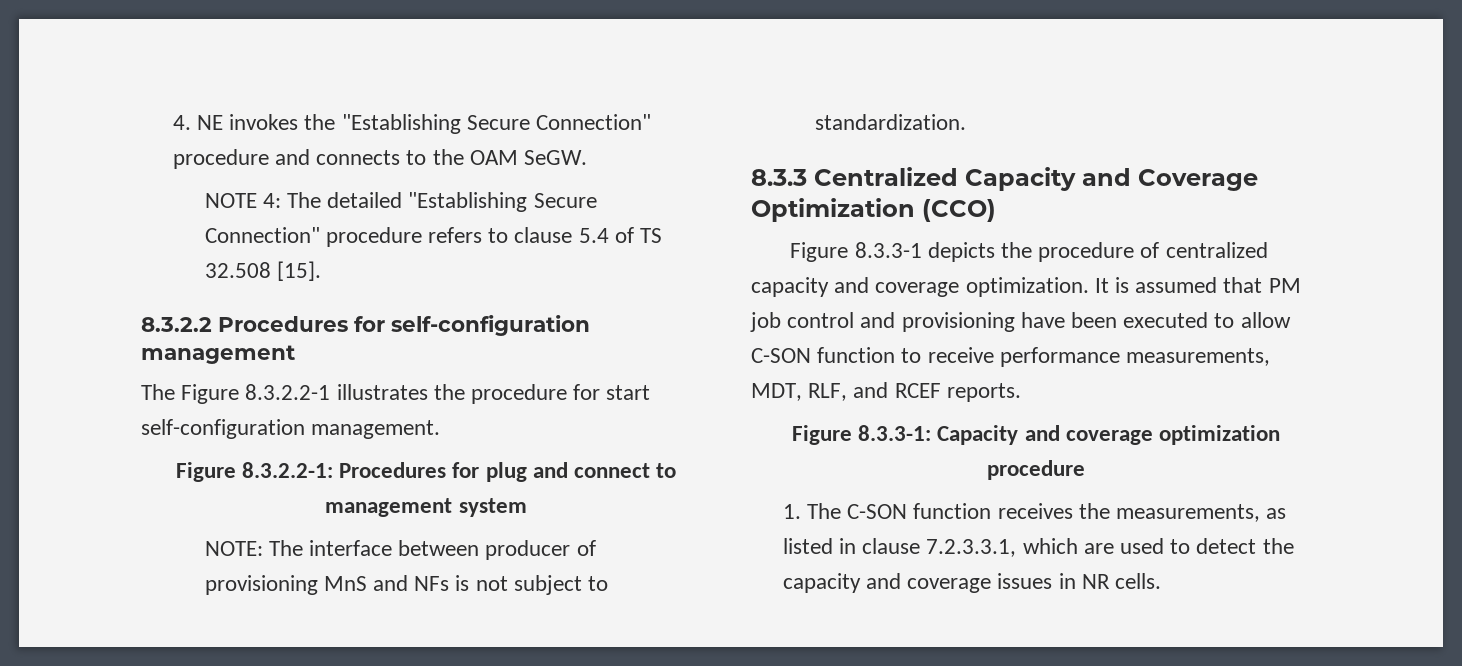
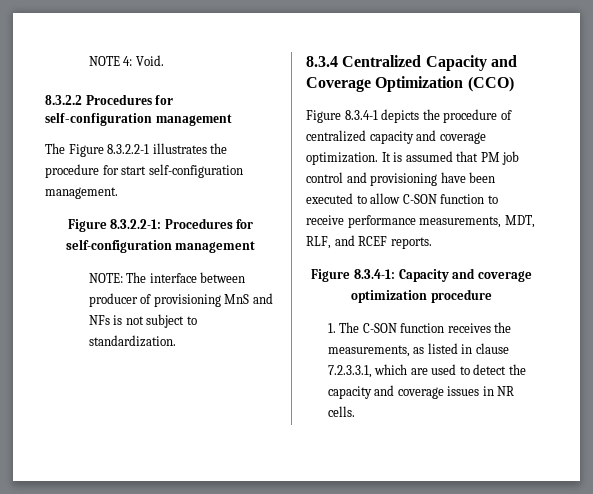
[172,114,652,134] [172,149,588,169] [204,192,597,212] [204,227,663,247] [204,261,321,281] 4. NE invokes the "Establishing Secure Connection" procedure and connects to the OAM SeGW. // NOTE 4: The detailed "Establishing Secure Connection" procedure refers to clause 5.4 of TS 32.508 [15]. -> [88,55,164,66] NOTE 4: Void.
[485,462,677,482] [325,498,527,517] plug and connect to management system -> [65,239,256,253] self-configuration management
[751,169,807,186] 8.3.3 -> [306,56,338,67] 8.3.4
[854,242,922,258] 8.3.3-1 -> [344,110,378,120] 8.3.4-1
[858,425,932,441] 8.3.3-1: -> [353,269,395,279] 8.3.4-1:

